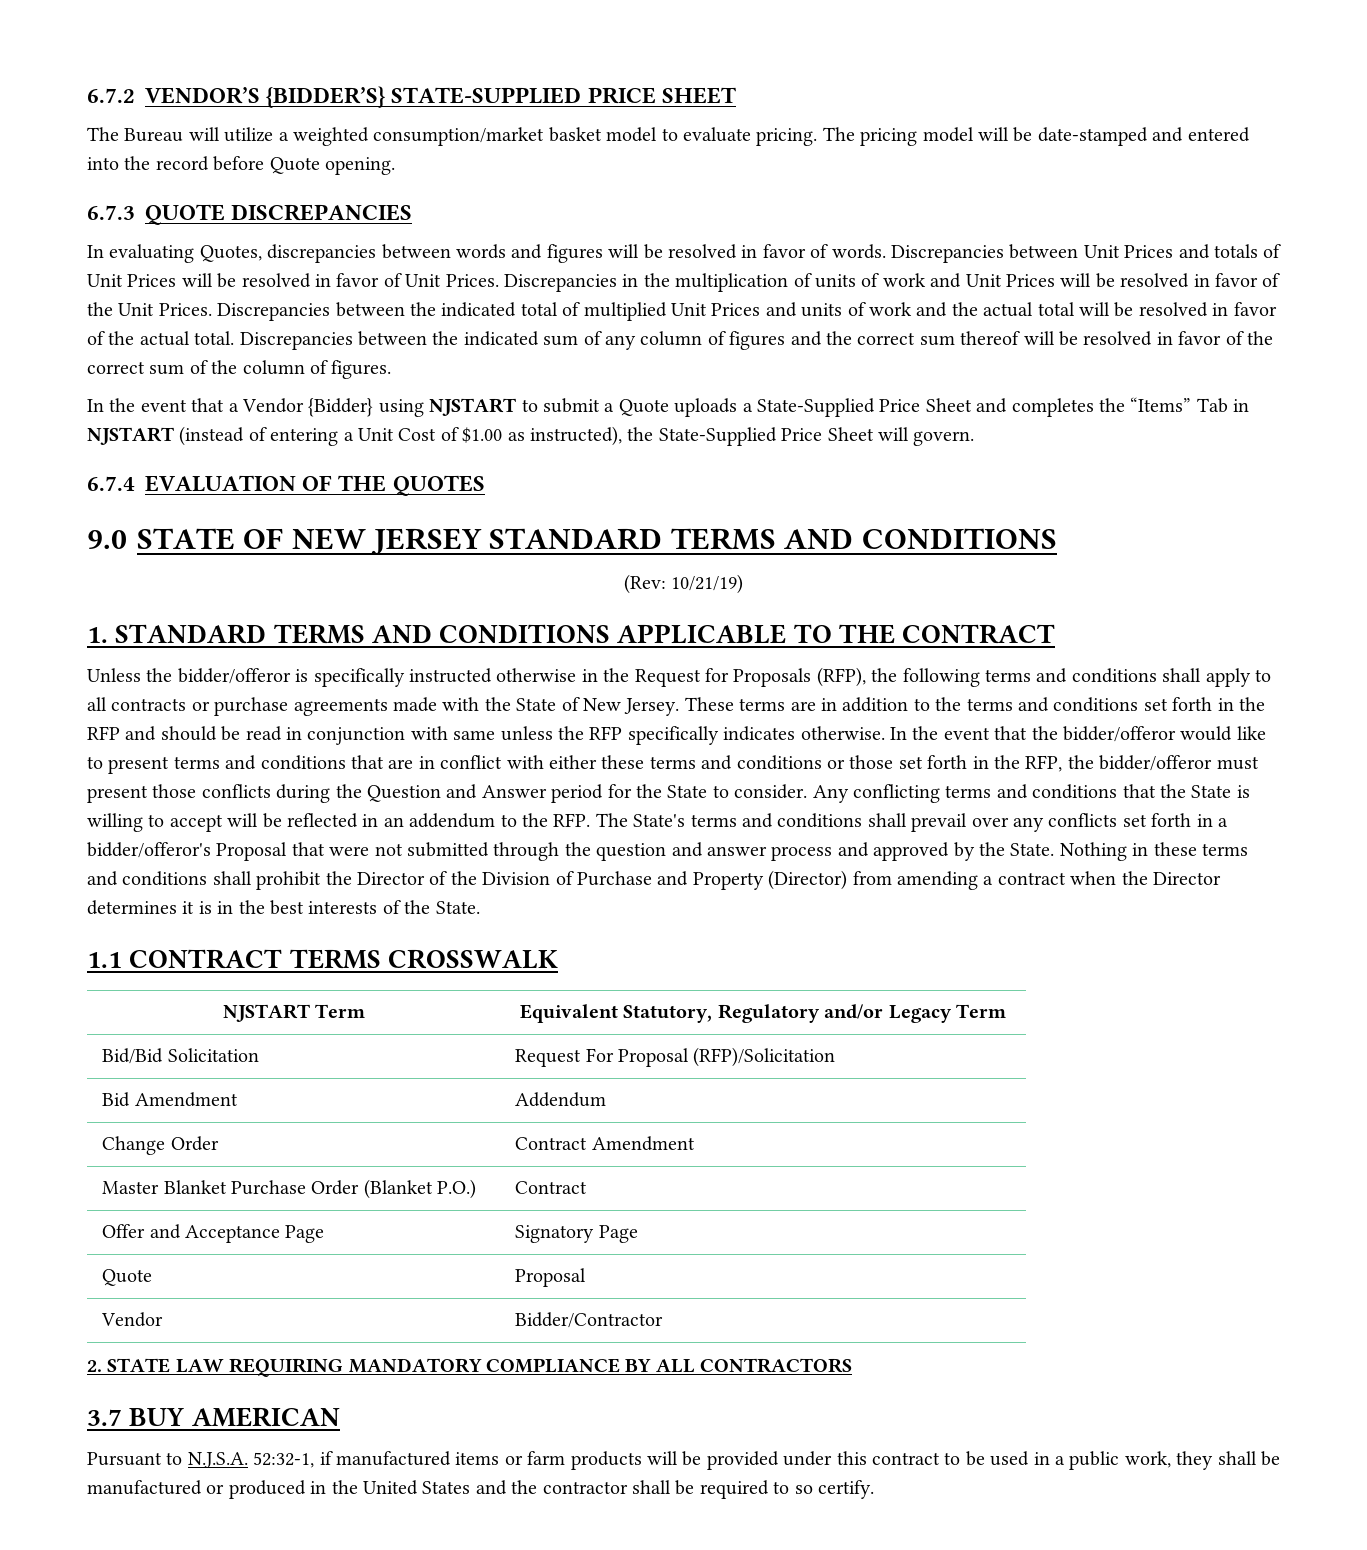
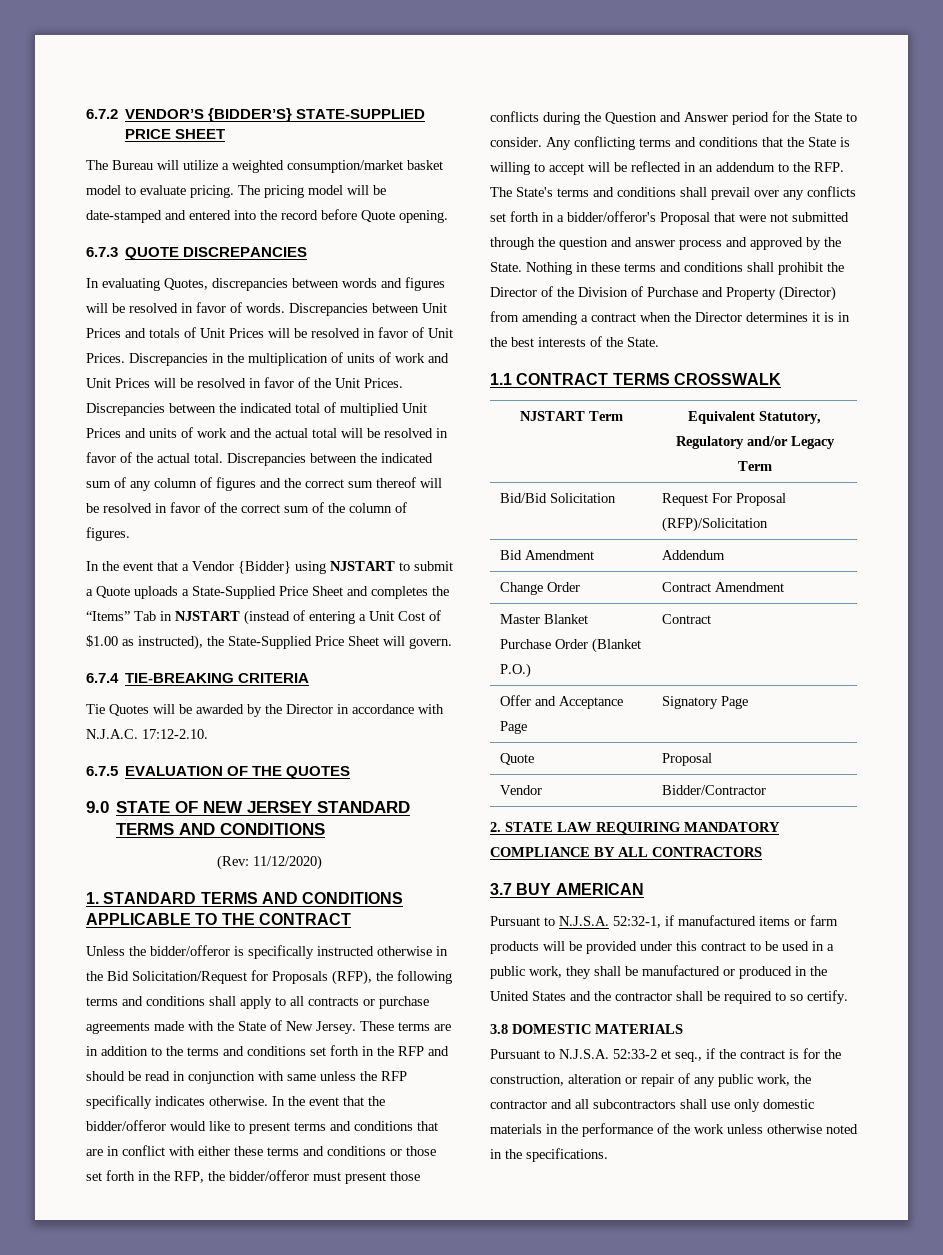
(135, 483) none -> [125,673,310,683] [86,704,444,717] [86,729,208,739] [86,766,118,776] TIE-BREAKING CRITERIA // Tie Quotes will be awarded by the Director in accordance with N.J.A.C. 17:12-2.10. // 6.7.5
[671,574,744,594] 10/21/19) -> [253,855,322,870] 11/12/2020)
[634,669,701,687] Request -> [107,971,247,984] Bid Solicitation/Request
(874, 1489) none -> [490,1024,683,1034] [490,1048,841,1062] [490,1073,811,1087] [490,1099,814,1112] [490,1123,858,1137] [490,1148,608,1162] // 3.8 DOMESTIC MATERIALS // Pursuant to N.J.S.A. 52:33-2 et seq., if the contract is for the construction, alteration or repair of any public work, the contractor and all subcontractors shall use only domestic materials in the performance of the work unless otherwise noted in the specifications.

